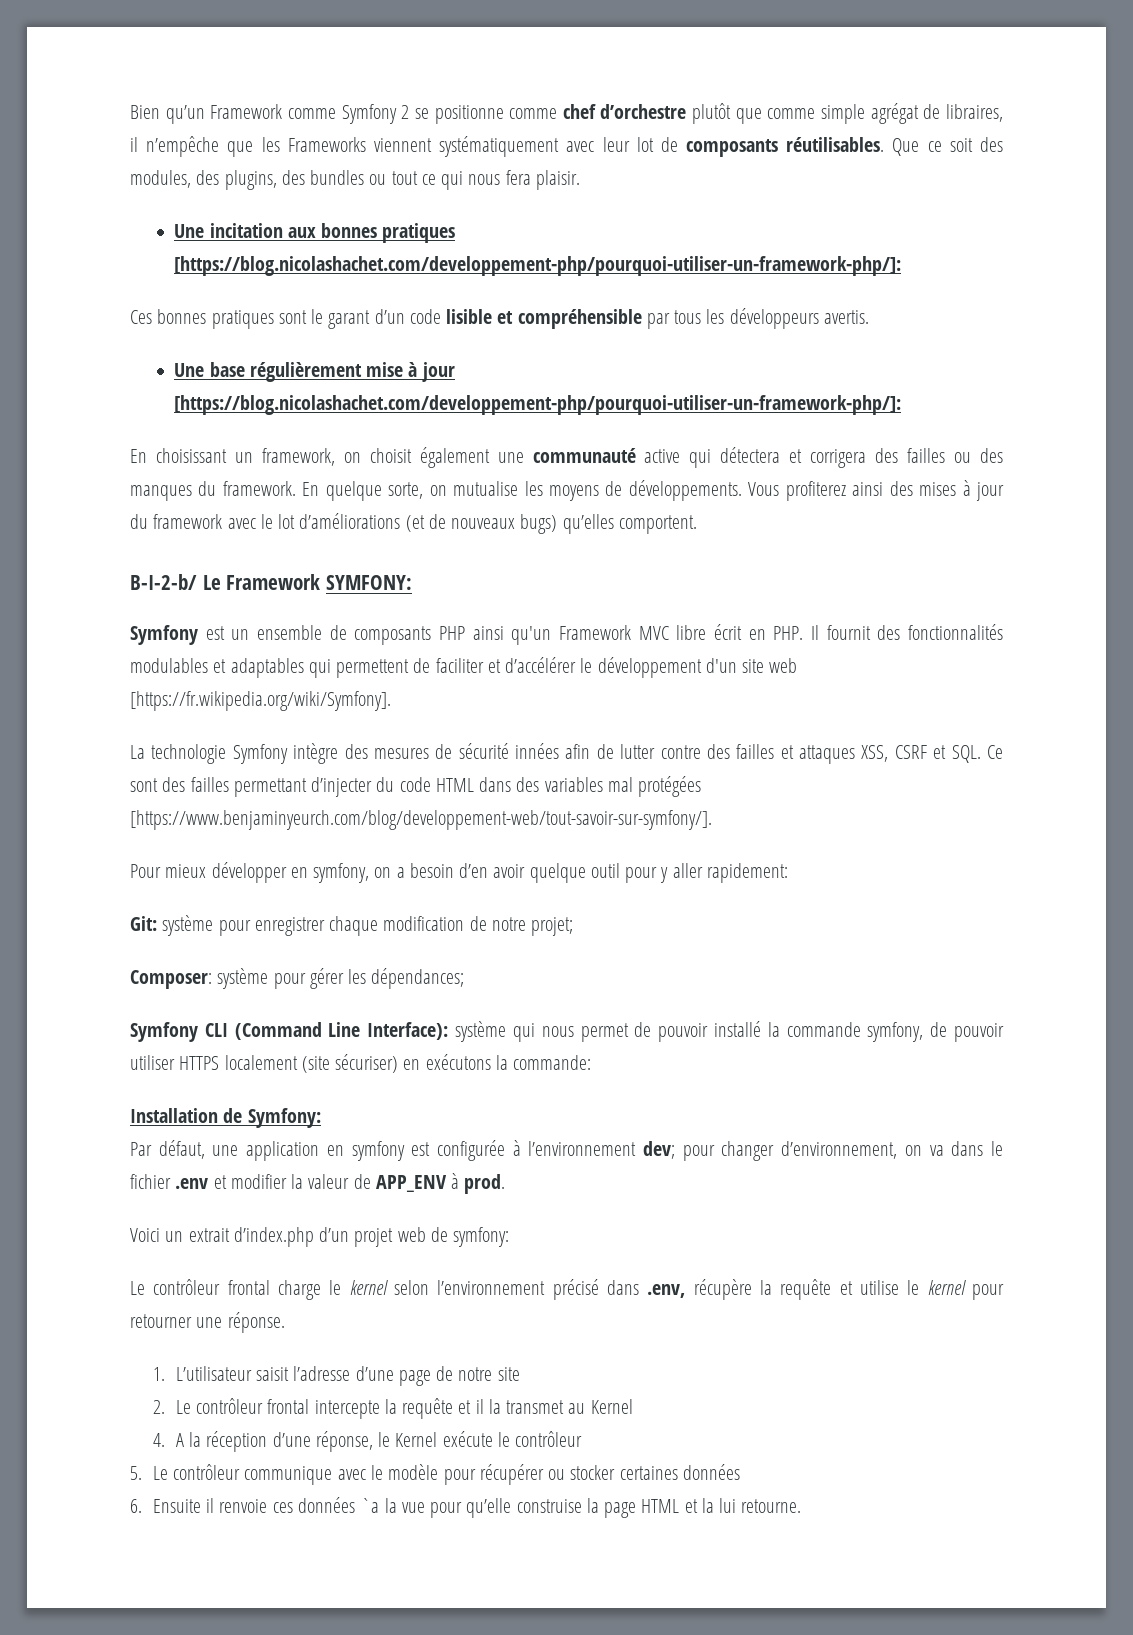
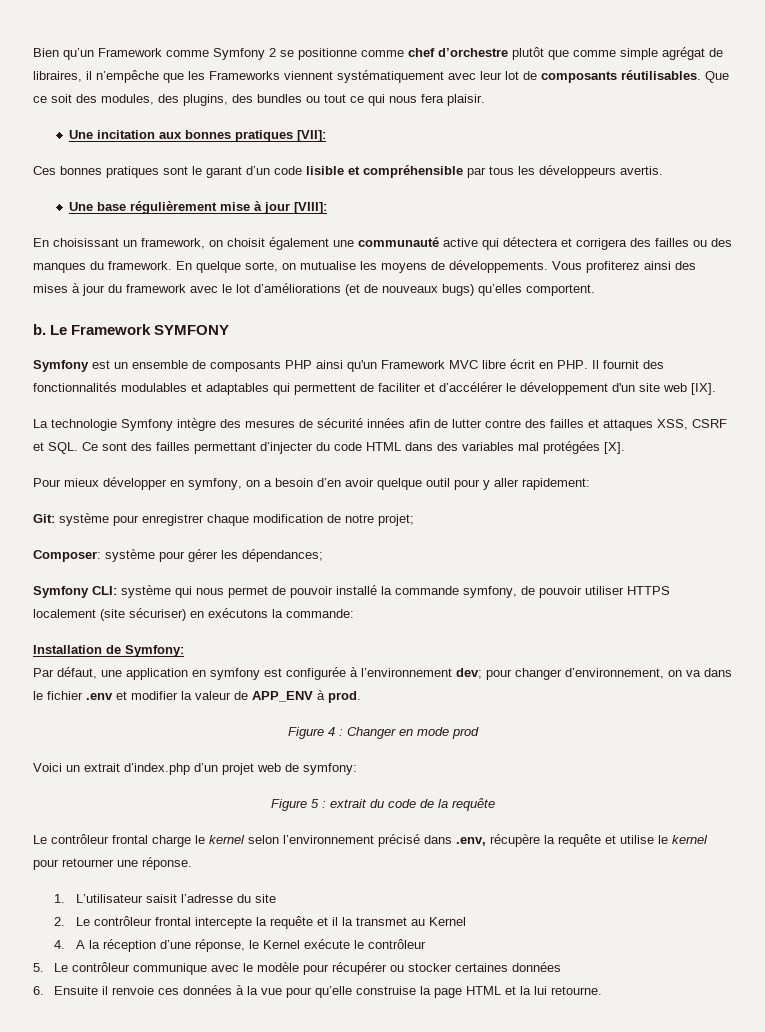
[174,256,902,276] [https://blog.nicolashachet.com/developpement-php/pourquoi-utiliser-un-framework-php/]: -> [296,130,326,142] [VII]:
[174,395,902,415] [https://blog.nicolashachet.com/developpement-php/pourquoi-utiliser-un-framework-php/]: -> [293,202,327,214] [VIII]:
[130,574,197,590] B-I-2-b/ -> [33,324,46,335] b.
[326,575,413,590] SYMFONY: -> [154,325,230,335] SYMFONY
[130,691,391,711] [https://fr.wikipedia.org/wiki/Symfony]. -> [691,383,716,395] [IX].
[130,810,712,830] [https://www.benjaminyeurch.com/blog/developpement-web/tout-savoir-sur-symfony/]. -> [604,442,625,454] [X].
[204,1022,449,1040] CLI (Command Line Interface): -> [92,586,117,595] CLI:
(506, 1184) none -> [287,727,479,739] // Figure 4 : Changer en mode prod
(510, 1237) none -> [270,798,495,811] // Figure 5 : extrait du code de la requête
[355,1366,493,1386] d’une page de notre -> [236,894,251,903] du
[360,1498,380,1513] `a -> [236,985,245,995] à

